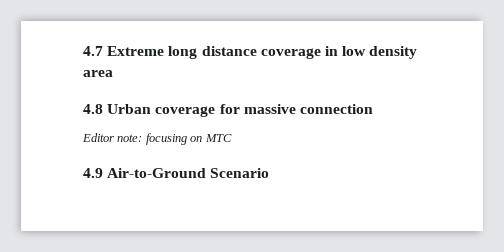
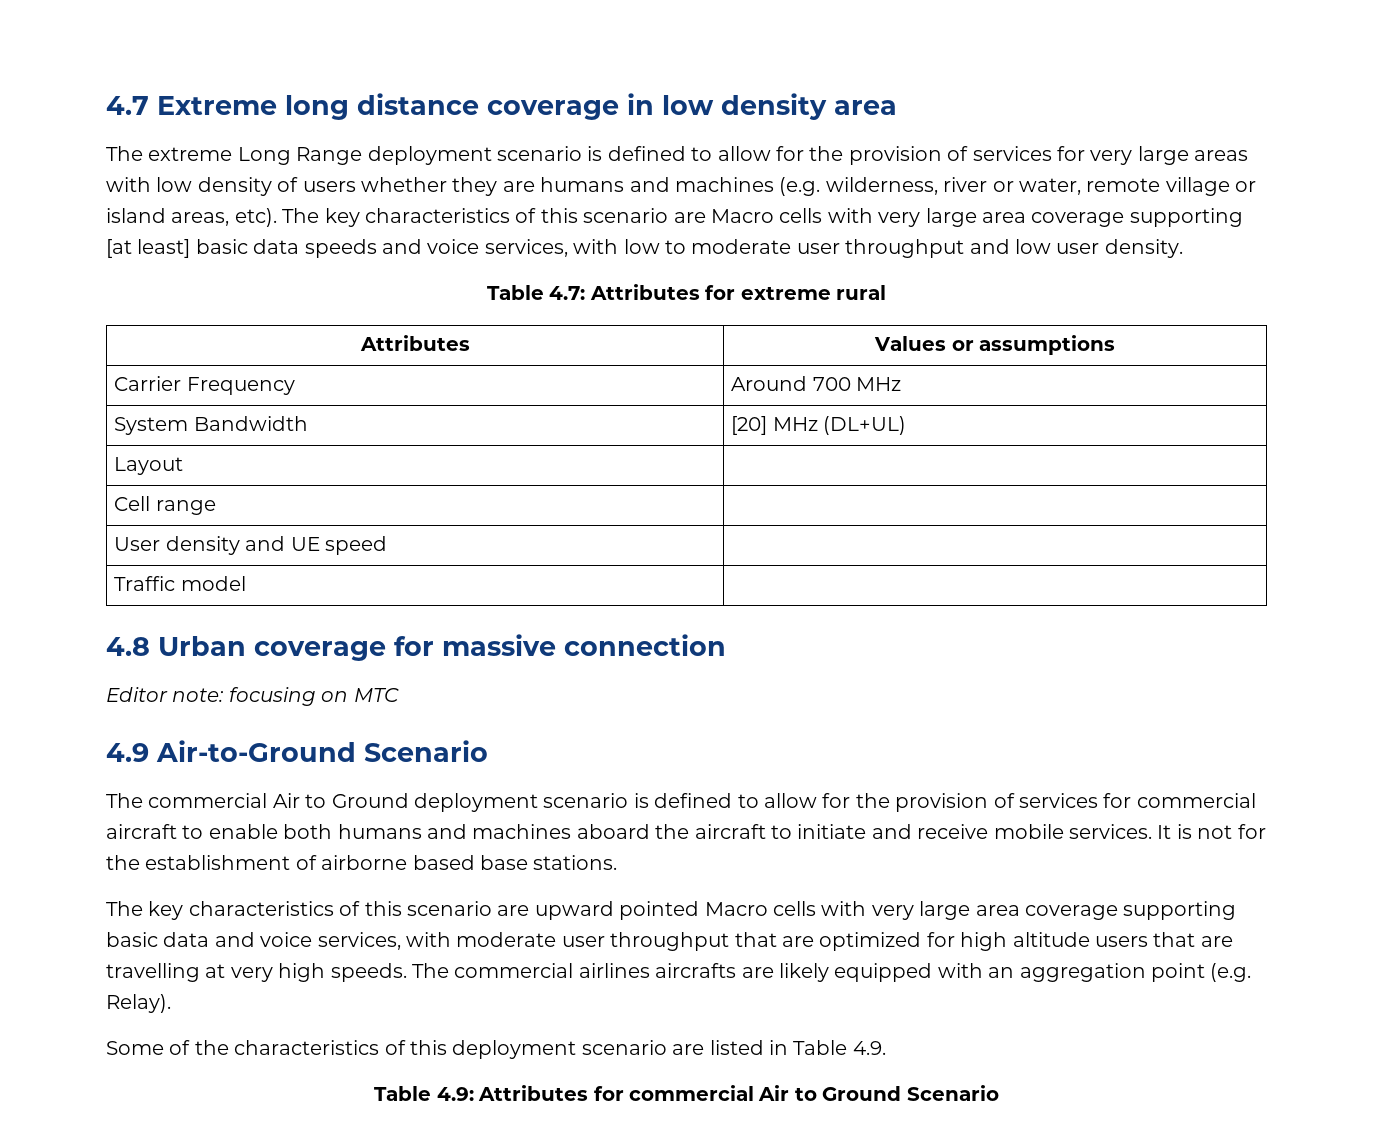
(113, 73) none -> [106,146,1249,165] [106,177,1257,196] [106,208,1243,227] [106,239,1183,258] [487,284,886,300] [359,335,470,351] [874,335,1115,355] [114,376,295,395] [731,376,902,391] [114,416,308,435] [731,416,907,435] [114,457,184,475] [114,496,216,515] [114,536,388,555] [114,576,246,591] // The extreme Long Range deployment scenario is defined to allow for the provision of services for very large areas with low density of users whether they are humans and machines (e.g. wilderness, river or water, remote village or island areas, etc). The key characteristics of this scenario are Macro cells with very large area coverage supporting [at least] basic data speeds and voice services, with low to moderate user throughput and low user density. // Table 4.7: Attributes for extreme rural // Attributes | Values or assumptions // Carrier Frequency | Around 700 MHz // System Bandwidth | [20] MHz (DL+UL) // Layout | // Cell range | // User density and UE speed | // Traffic model |
(270, 173) none -> [106,793,1256,812] [106,824,1266,839] [106,855,618,870] [106,901,1237,920] [106,932,1233,951] [106,963,1252,982] [106,994,171,1013] [106,1040,886,1059] [374,1085,999,1101] // The commercial Air to Ground deployment scenario is defined to allow for the provision of services for commercial aircraft to enable both humans and machines aboard the aircraft to initiate and receive mobile services. It is not for the establishment of airborne based base stations. // The key characteristics of this scenario are upward pointed Macro cells with very large area coverage supporting basic data and voice services, with moderate user throughput that are optimized for high altitude users that are travelling at very high speeds. The commercial airlines aircrafts are likely equipped with an aggregation point (e.g. Relay). // Some of the characteristics of this deployment scenario are listed in Table 4.9. // Table 4.9: Attributes for commercial Air to Ground Scenario

